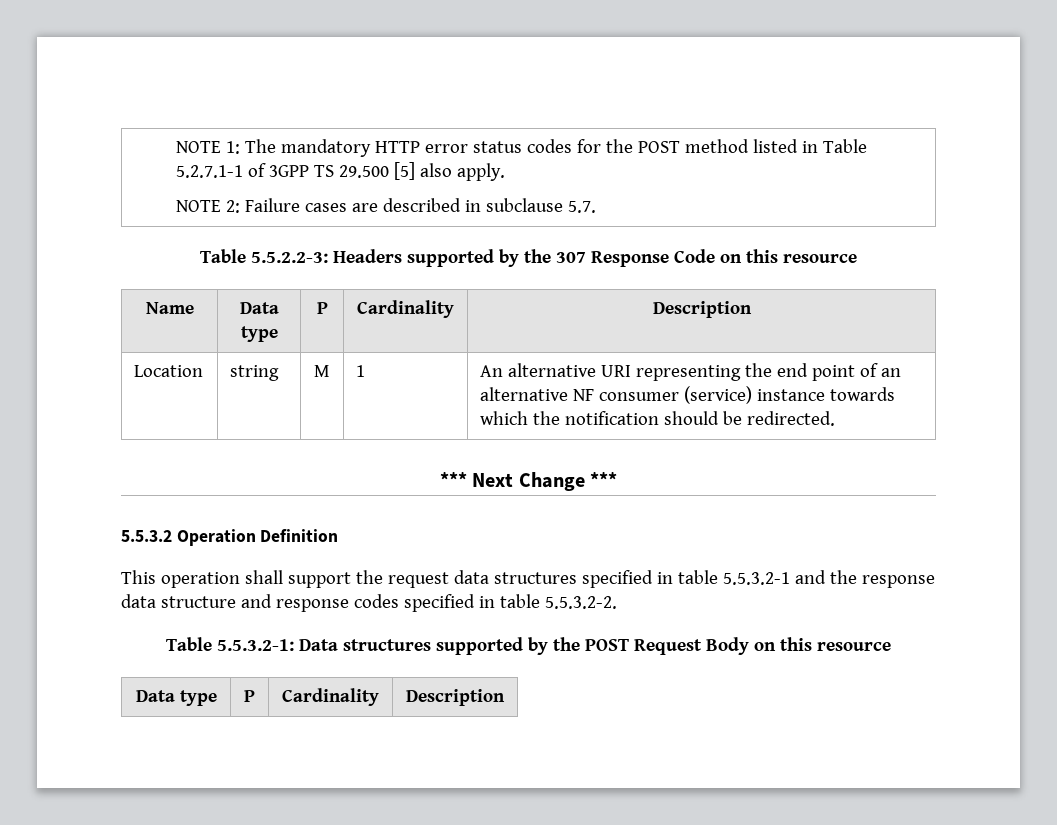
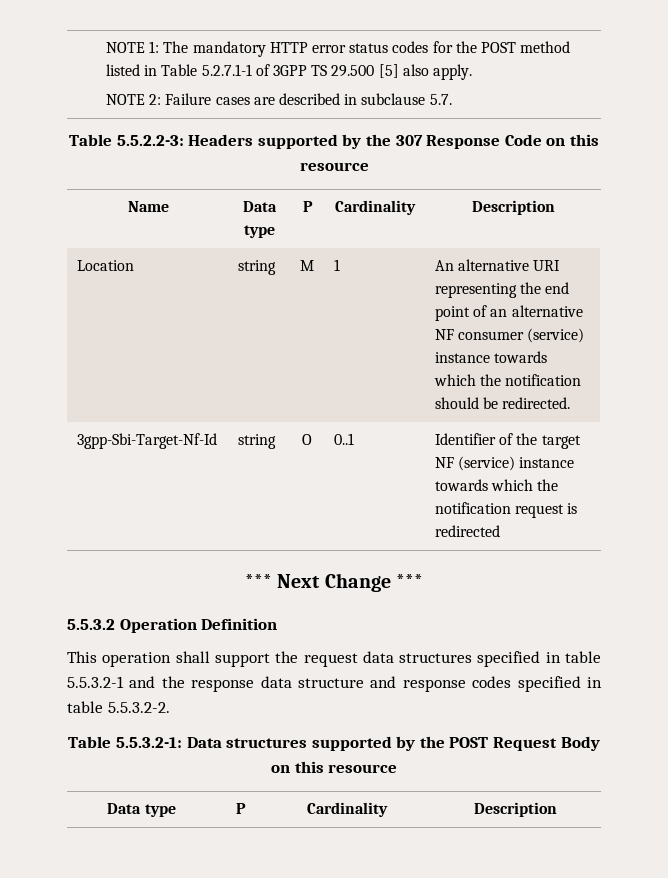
(835, 418) none -> [77,433,218,449] [238,434,277,449] [302,434,312,445] [334,433,355,445] [435,433,581,449] [435,456,575,471] [435,479,559,491] [435,502,578,518] [435,525,501,537] // 3gpp-Sbi-Target-Nf-Id | string | O | 0..1 | Identifier of the target NF (service) instance towards which the notification request is redirected

